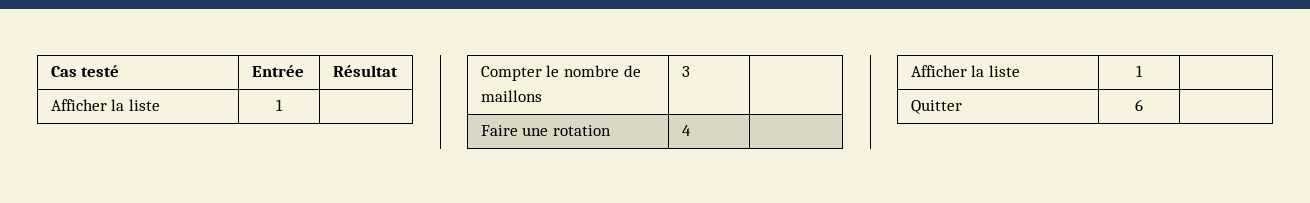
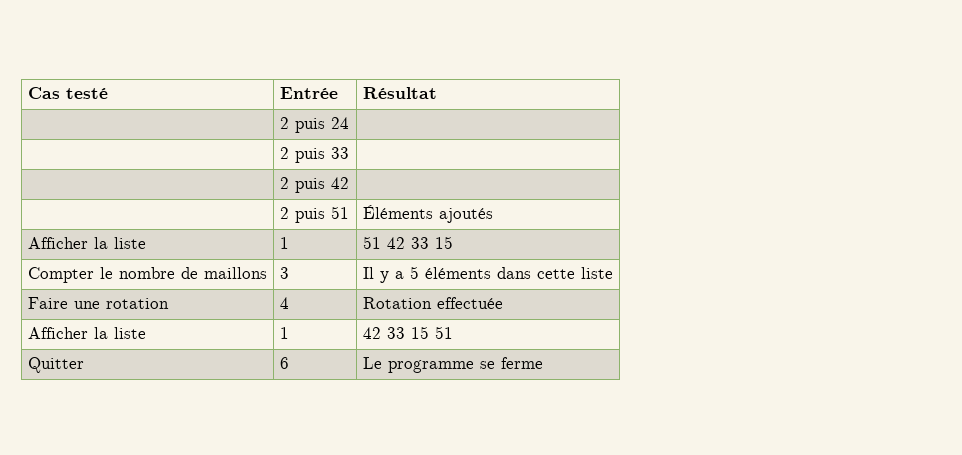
[50,99,160,111] [276,99,283,111] // Afficher la liste | 1 | -> [279,117,349,133] [279,147,349,163] [279,177,349,193] [279,206,349,223] [362,205,493,223] [27,237,146,249] [279,237,289,249] [362,236,453,249] // | 2 puis 24 | // | 2 puis 33 | // | 2 puis 42 | // | 2 puis 51 | Éléments ajoutés // Afficher la liste | 1 | 51 42 33 15
(690, 71) none -> [362,266,613,283] Il y a 5 éléments dans cette liste
[910,65,1020,77] [1136,65,1143,77] [910,100,962,114] [1135,99,1143,111] // Afficher la liste | 1 | // Quitter | 6 | -> [362,297,503,309] [27,327,146,339] [279,327,289,339] [362,326,453,339] [27,357,84,373] [279,357,289,369] [362,357,543,373] Rotation effectuée // Afficher la liste | 1 | 42 33 15 51 // Quitter | 6 | Le programme se ferme

